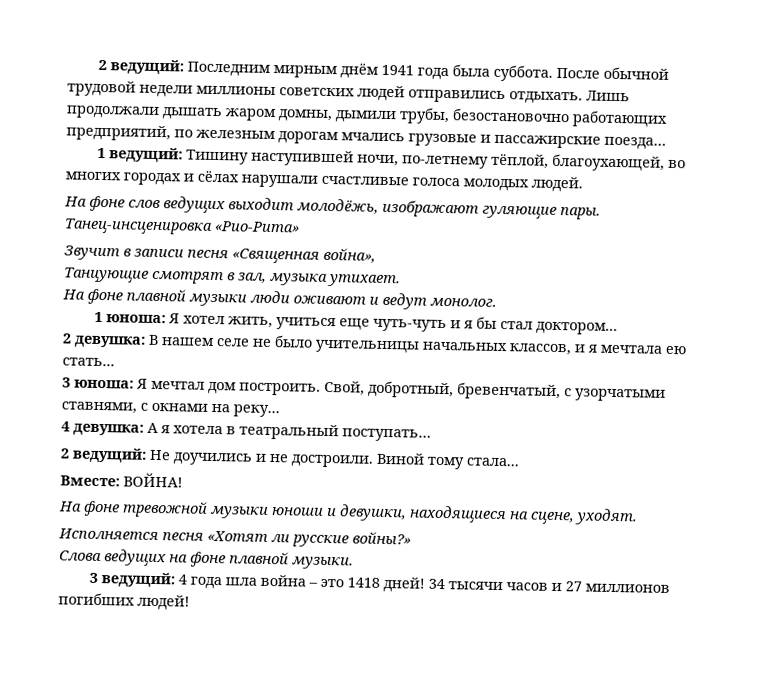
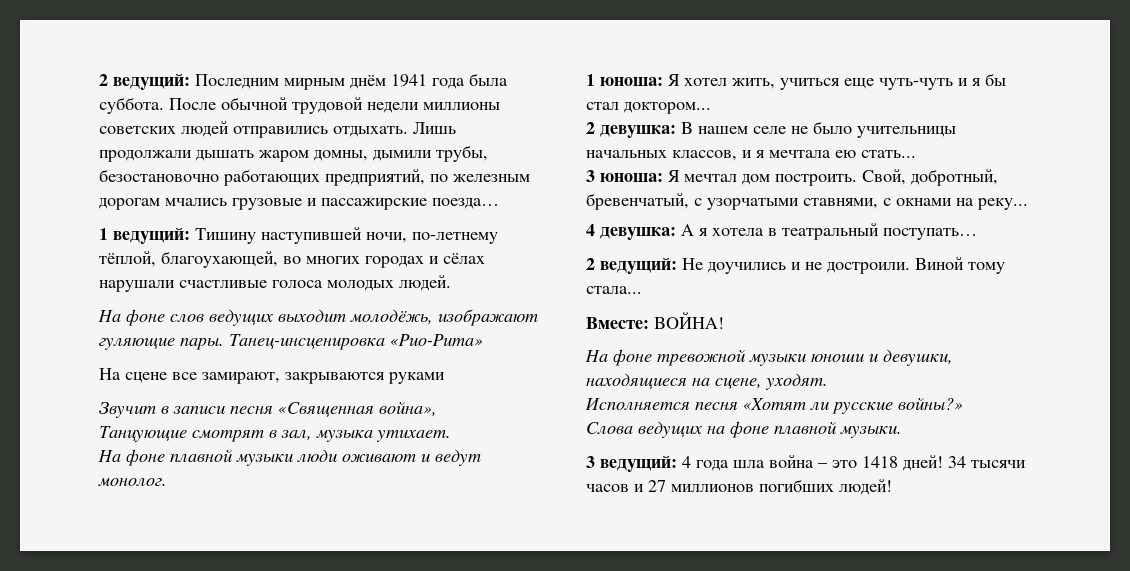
(300, 226) none -> [99,368,445,384] // На сцене все замирают, закрываются руками

